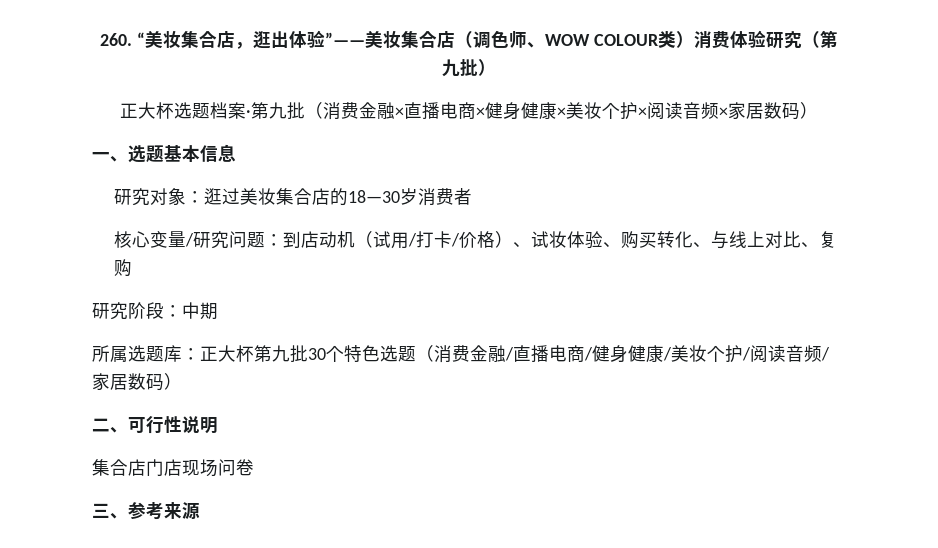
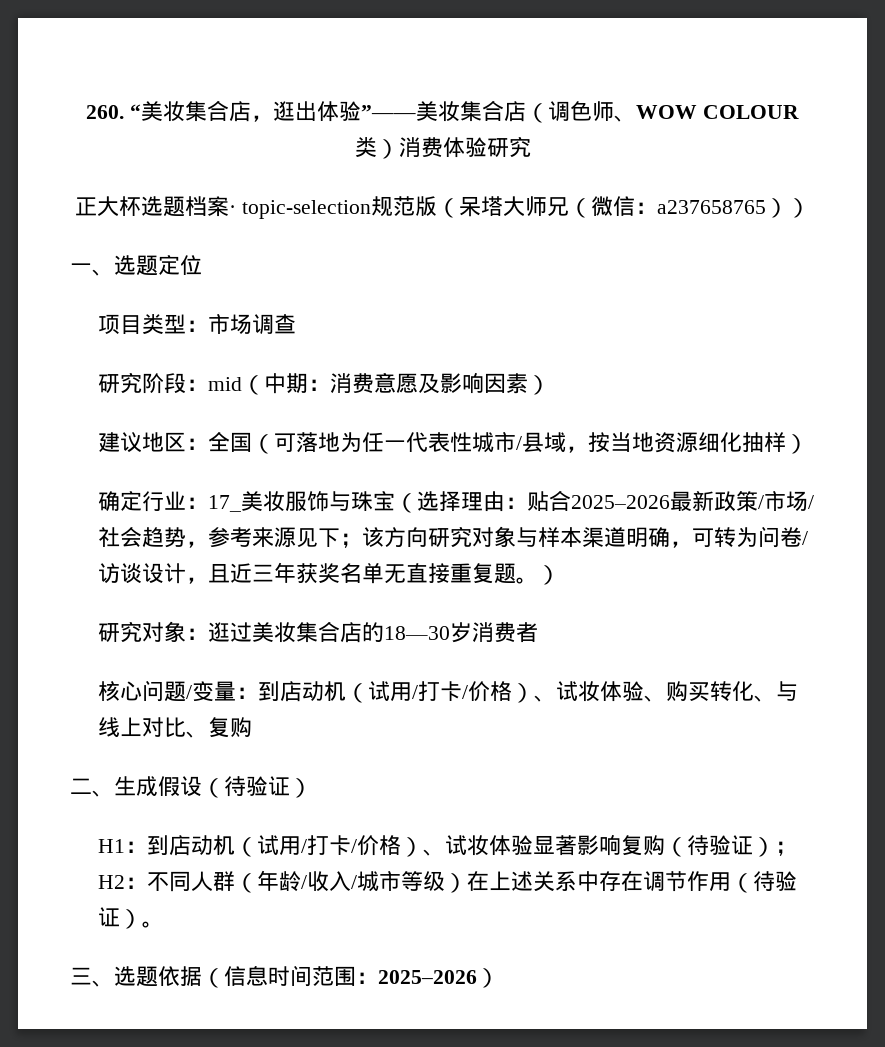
[801,30,838,48] [442,59,496,77] （第九批） -> (531, 147) none
[251,102,818,120] [92,144,236,163] 第九批（消费金融×直播电商×健身健康×美妆个护×阅读音频×家居数码） // 一、选题基本信息 -> [241,196,810,219] [70,255,202,276] [97,314,296,334] [97,372,550,395] [97,432,808,454] [97,490,814,513] [97,526,808,548] [97,562,560,585] topic-selection规范版（呆塔大师兄（微信：a237658765）） // 一、选题定位 // 项目类型：市场调查 // 研究阶段：mid（中期：消费意愿及影响因素） // 建议地区：全国（可落地为任一代表性城市/县域，按当地资源细化抽样） // 确定行业：17_美妆服饰与珠宝（选择理由：贴合2025–2026最新政策/市场/社会趋势，参考来源见下；该方向研究对象与样本渠道明确，可转为问卷/访谈设计，且近三年获奖名单无直接重复题。）
[150,231,266,249] 变量/研究问题 -> [141,680,236,702] 问题/变量
[92,302,218,320] [92,345,830,363] [92,373,182,391] [92,416,218,434] [92,459,254,477] [92,502,200,520] 研究阶段：中期 // 所属选题库：正大杯第九批30个特色选题（消费金融/直播电商/健身健康/美妆个护/阅读音频/家居数码） // 二、可行性说明 // 集合店门店现场问卷 // 三、参考来源 -> [70,776,312,798] [97,834,797,857] [97,870,797,893] [97,907,164,929] [70,965,499,988] 二、生成假设（待验证） // H1：到店动机（试用/打卡/价格）、试妆体验显著影响复购（待验证）；H2：不同人群（年龄/收入/城市等级）在上述关系中存在调节作用（待验证）。 // 三、选题依据（信息时间范围：2025–2026）

